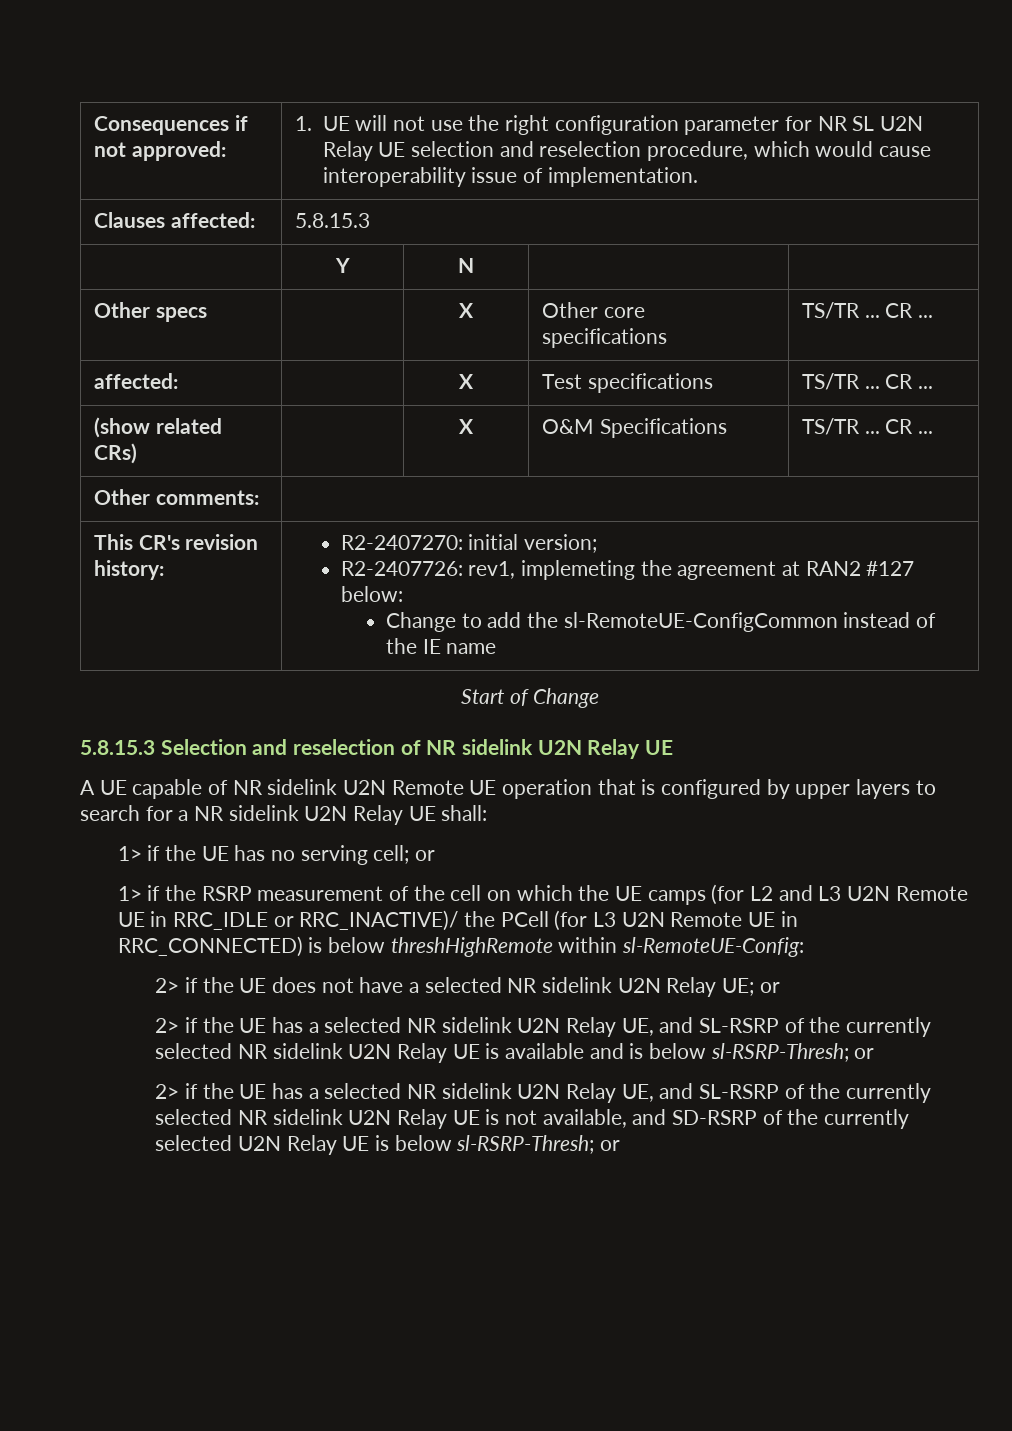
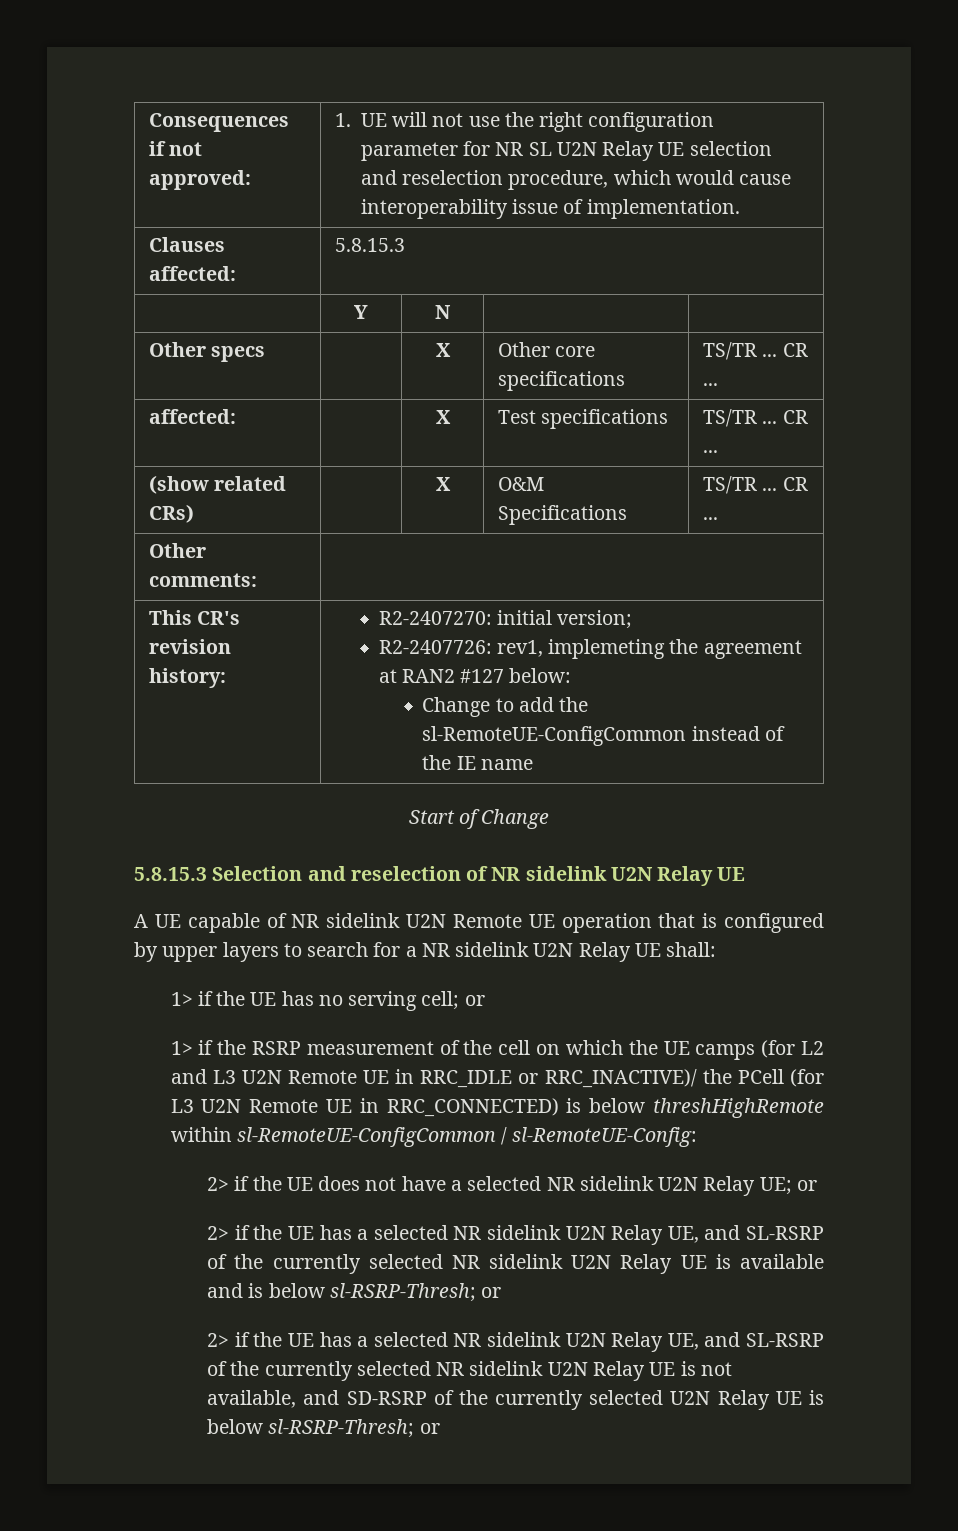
(618, 945) none -> [236,1127,508,1147] sl-RemoteUE-ConfigCommon /

